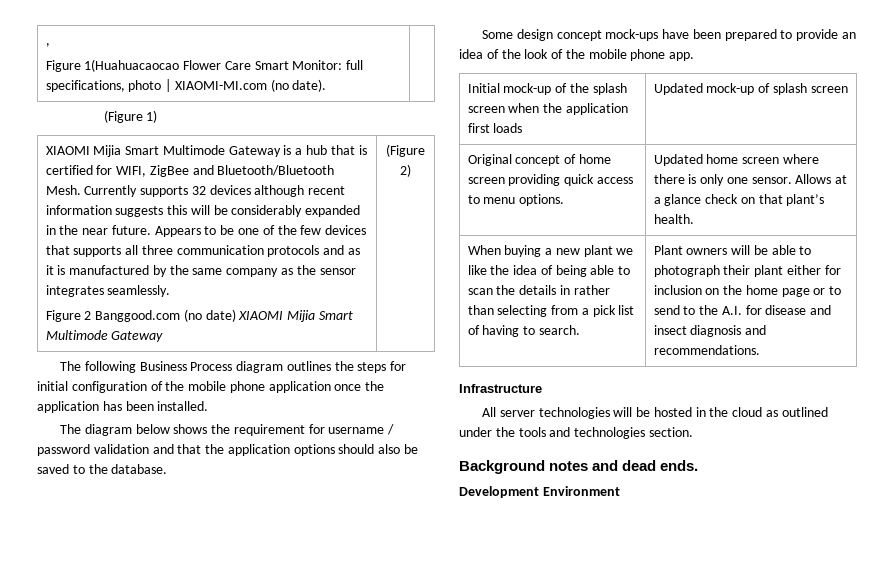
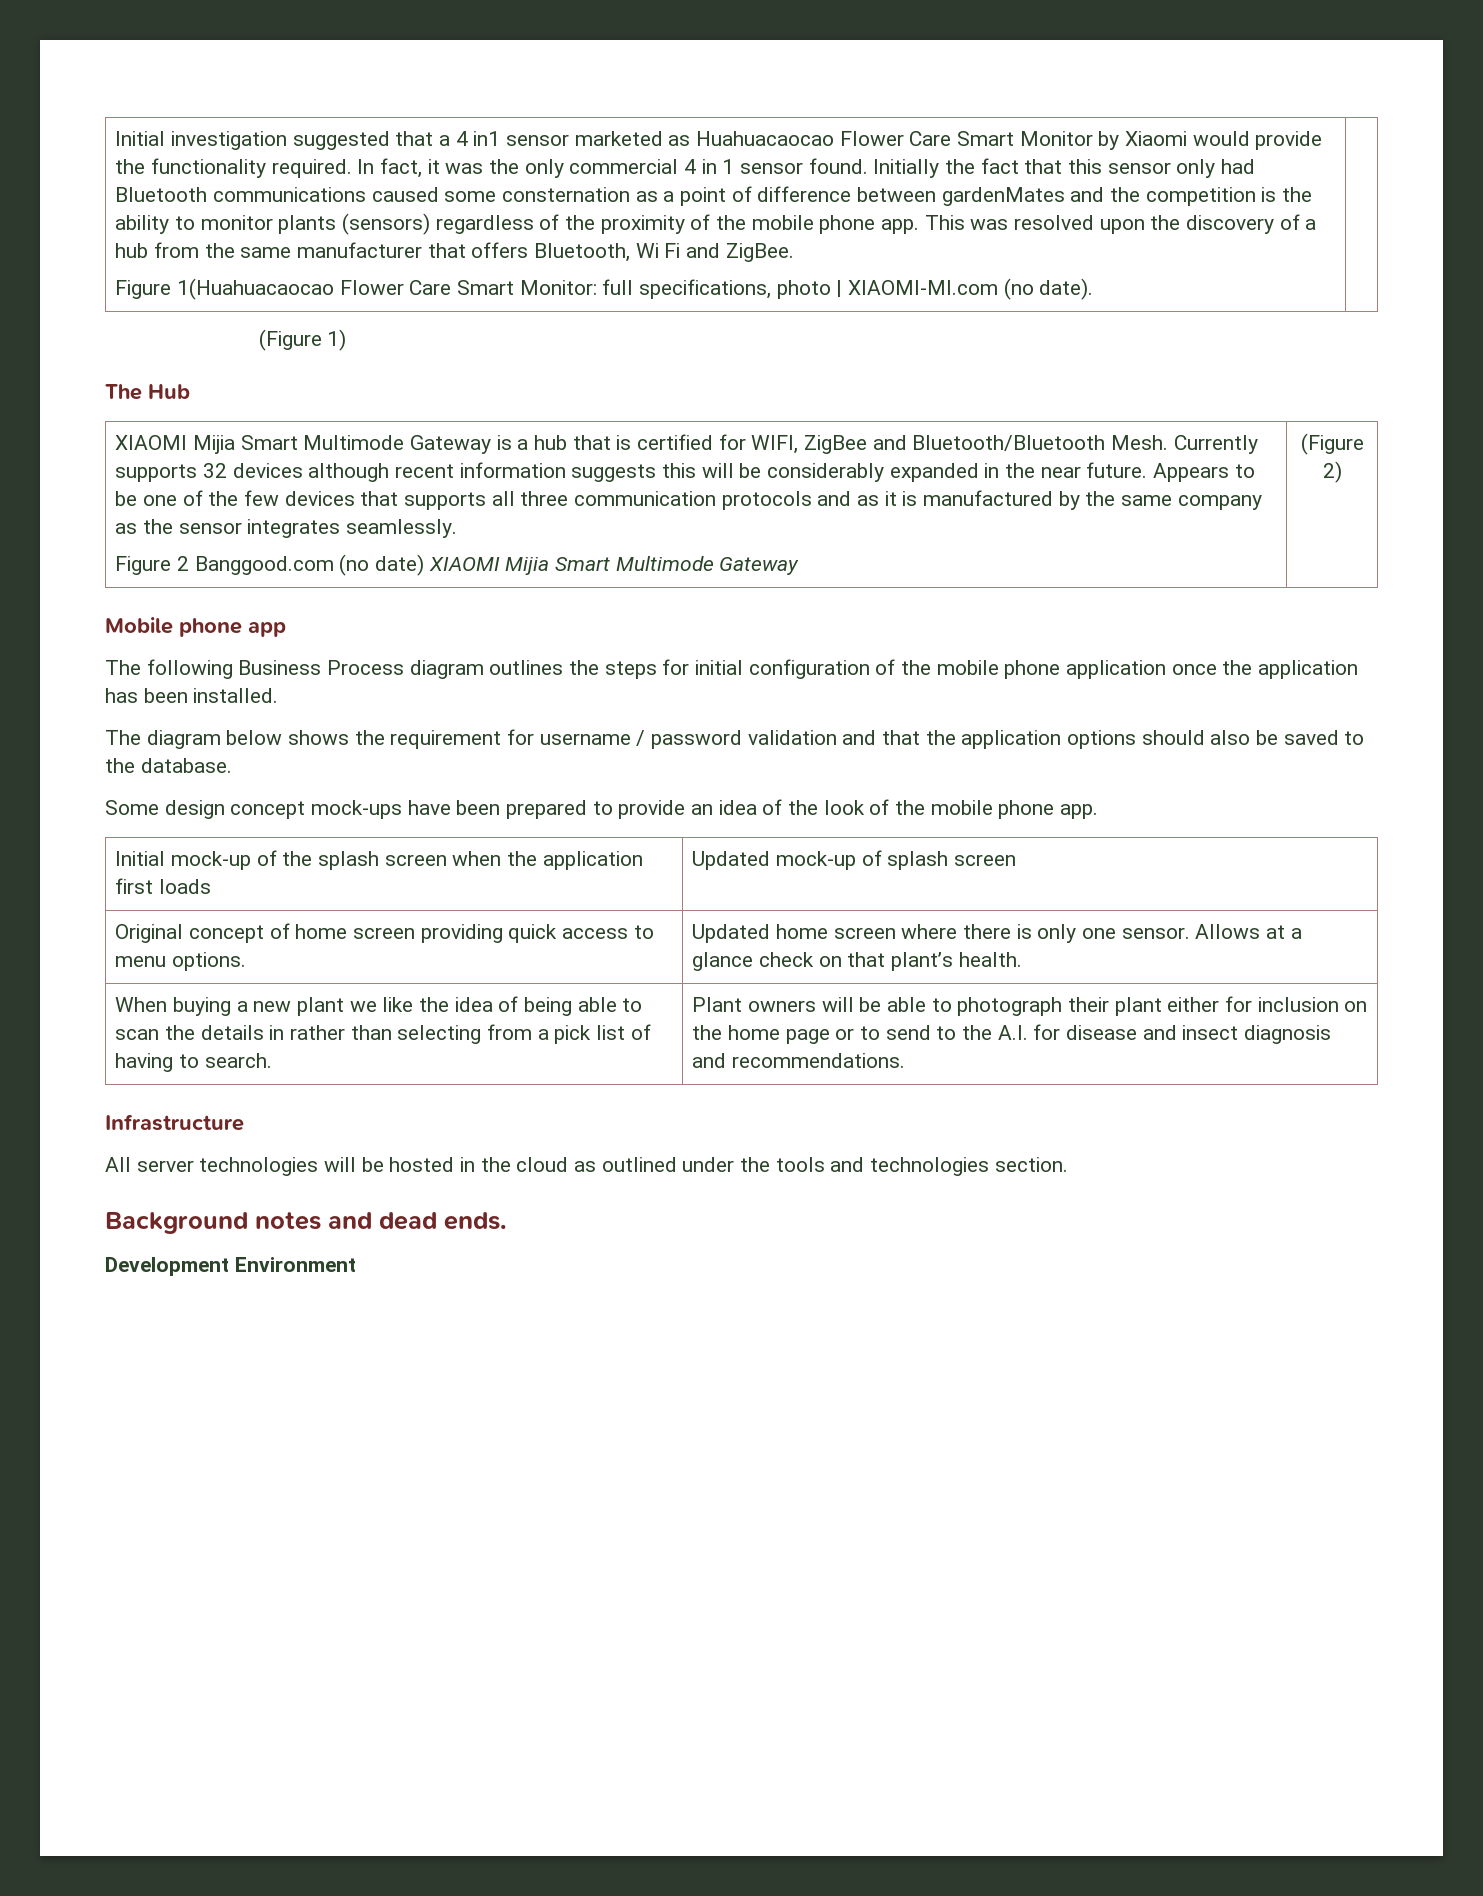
[45,43,50,47] , -> [115,131,1323,150] [115,158,1256,178] [115,186,1313,206] [115,213,1317,235] [115,242,794,262] Initial investigation suggested that a 4 in1 sensor marketed as Huahuacaocao Flower Care Smart Monitor by Xiaomi would provide the functionality required. In fact, it was the only commercial 4 in 1 sensor found. Initially the fact that this sensor only had Bluetooth communications caused some consternation as a point of difference between gardenMates and the competition is the ability to monitor plants (sensors) regardless of the proximity of the mobile phone app. This was resolved upon the discovery of a hub from the same manufacturer that offers Bluetooth, Wi Fi and ZigBee.
(158, 116) none -> [105,384,190,400] // The Hub
(411, 170) none -> [105,617,286,637] // Mobile phone app

